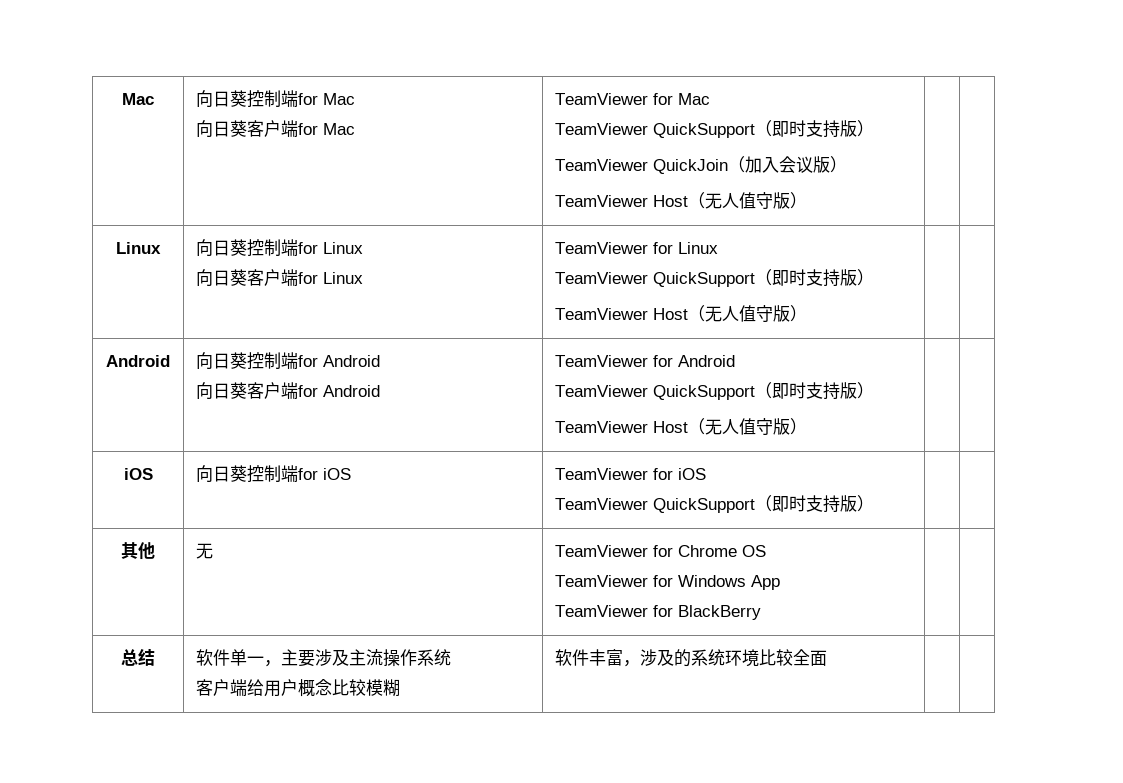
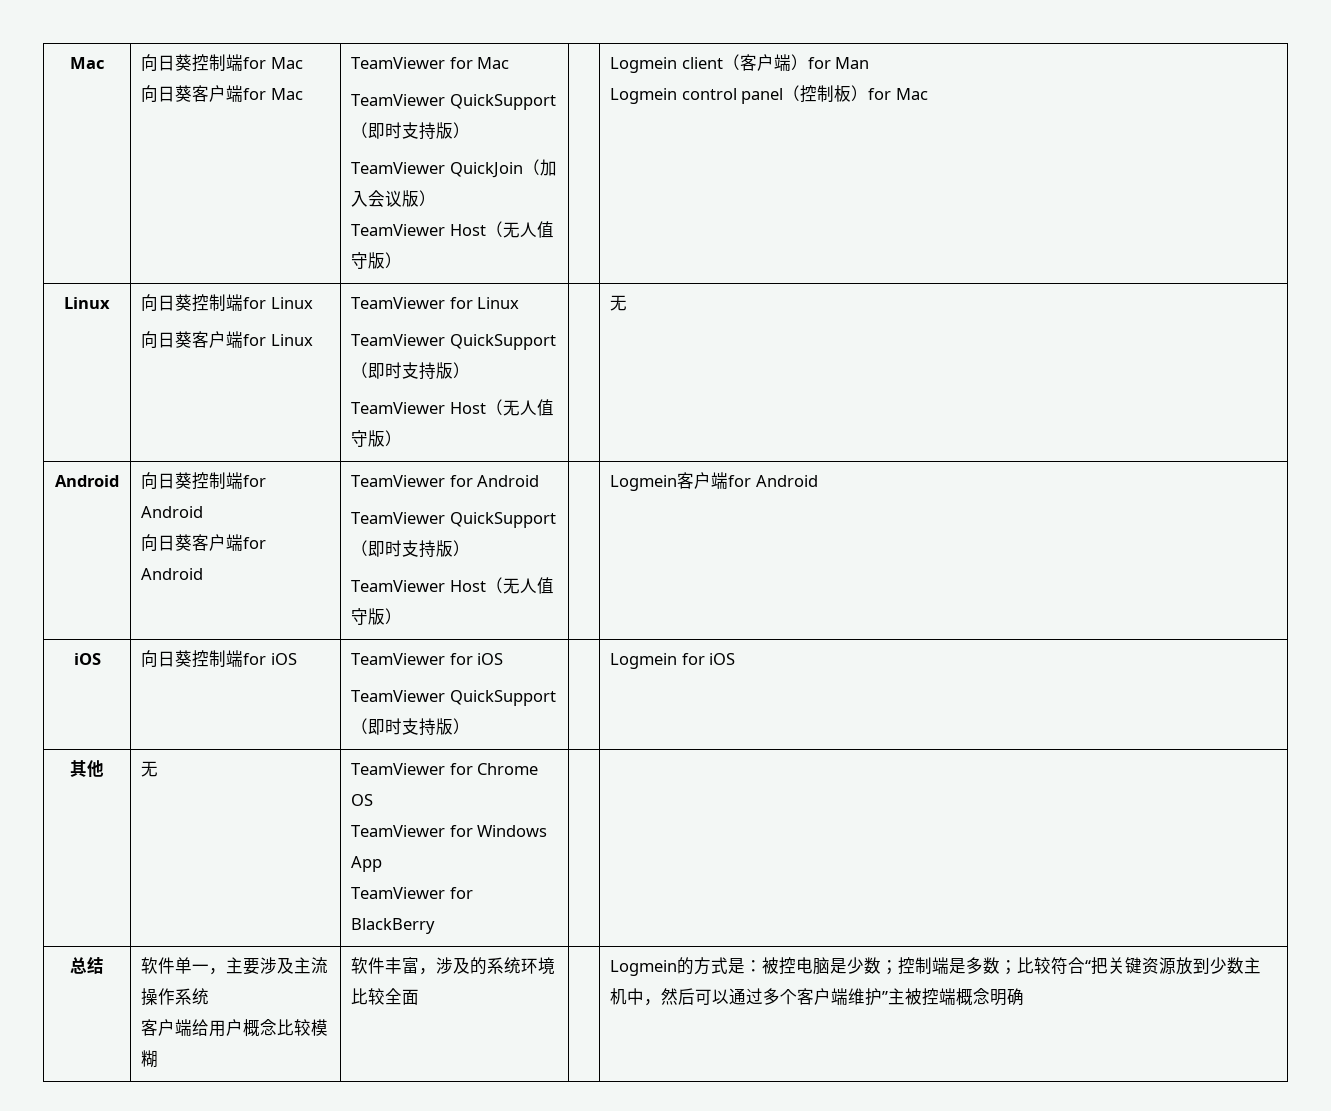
(808, 200) none -> [610,54,870,73] [610,85,928,104] Logmein client（客户端）for Man // Logmein control panel（控制板）for Mac
(808, 313) none -> [610,295,628,311] 无
(808, 426) none -> [610,472,818,491] Logmein客户端for Android
(875, 503) none -> [610,653,736,669] Logmein for iOS
(828, 658) none -> [610,957,1262,976] [610,988,1025,1006] Logmein的方式是：被控电脑是少数；控制端是多数；比较符合“把关键资源放到少数主机中，然后可以通过多个客户端维护”主被控端概念明确

